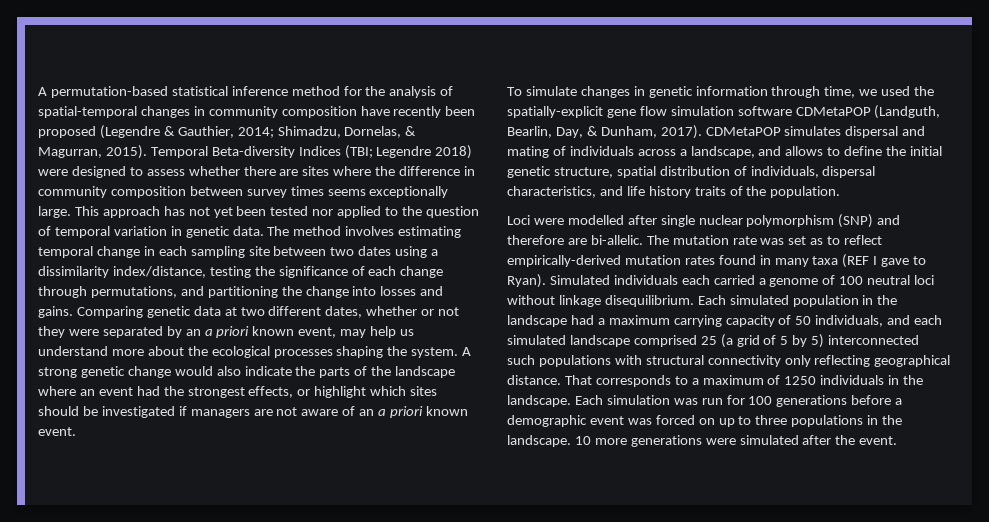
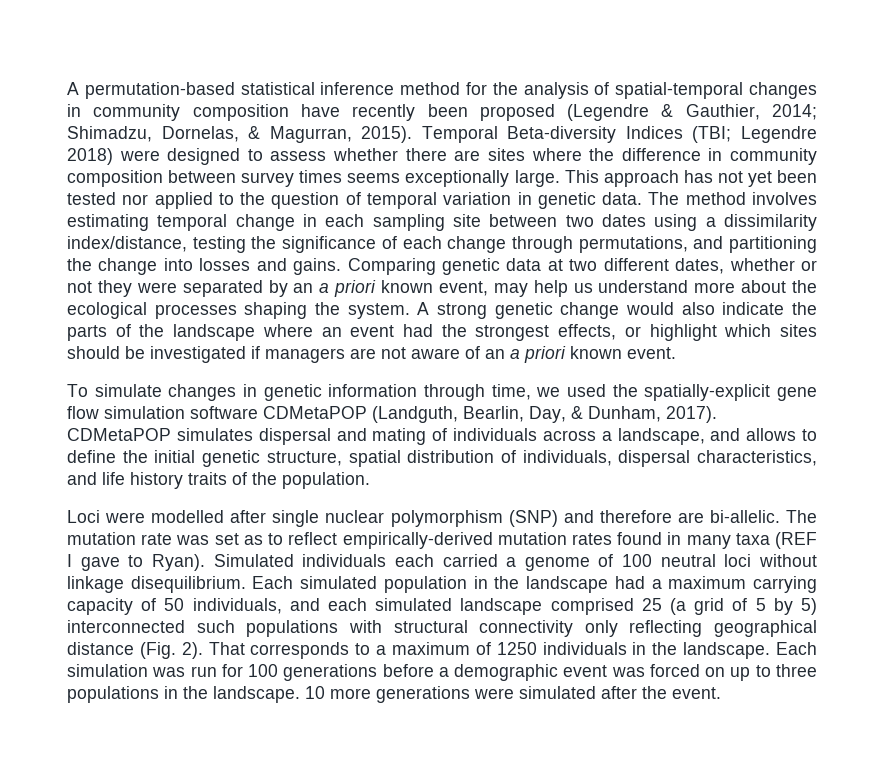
[507,375,561,385] distance. -> [67,642,203,659] distance (Fig. 2).

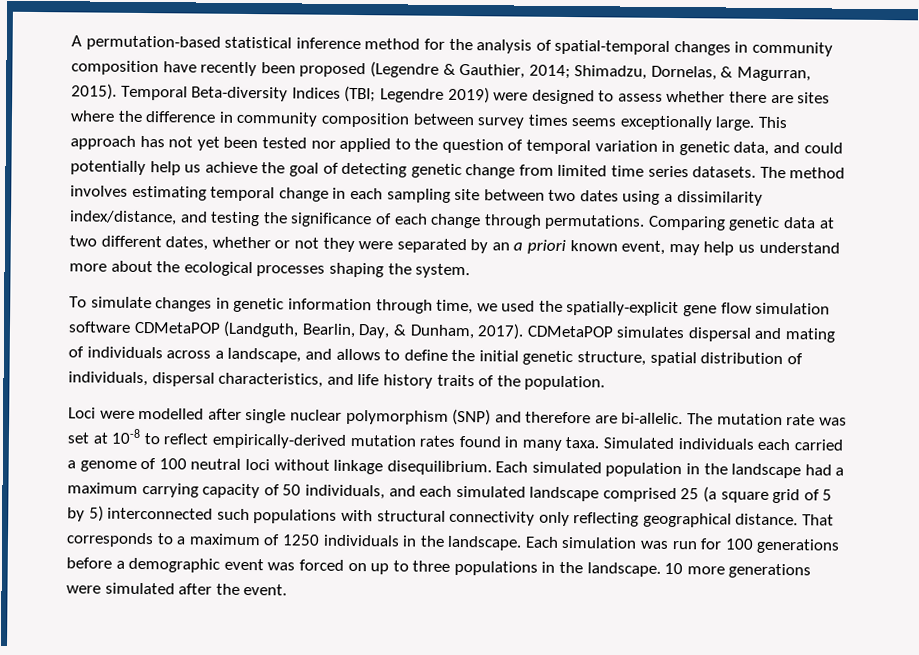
[67,148,113,165] 2018) -> [447,86,490,104] 2019)
[602,192,643,205] data. -> [733,141,843,156] [70,160,757,179] data, and could potentially help us achieve the goal of detecting genetic change from limited time series datasets.
(187, 244) none -> [179,211,208,223] and
[578,236,817,253] [67,258,342,275] permutations, and partitioning the change into losses and gains. -> [544,214,646,230] permutations.
[417,302,817,319] [67,324,817,341] [67,346,676,363] A strong genetic change would also indicate the parts of the landscape where an event had the strongest effects, or highlight which sites should be investigated if managers are not aware of an a priori known event. -> (471, 271) none
[243,535,263,545] as -> [92,428,142,445] at 10-8
[735,532,817,549] [67,554,205,571] taxa (REF I gave to Ryan). -> [565,437,600,449] taxa.
(686, 606) none -> [720,491,769,503] square
[67,642,203,659] distance (Fig. 2). -> [735,513,799,526] distance.

